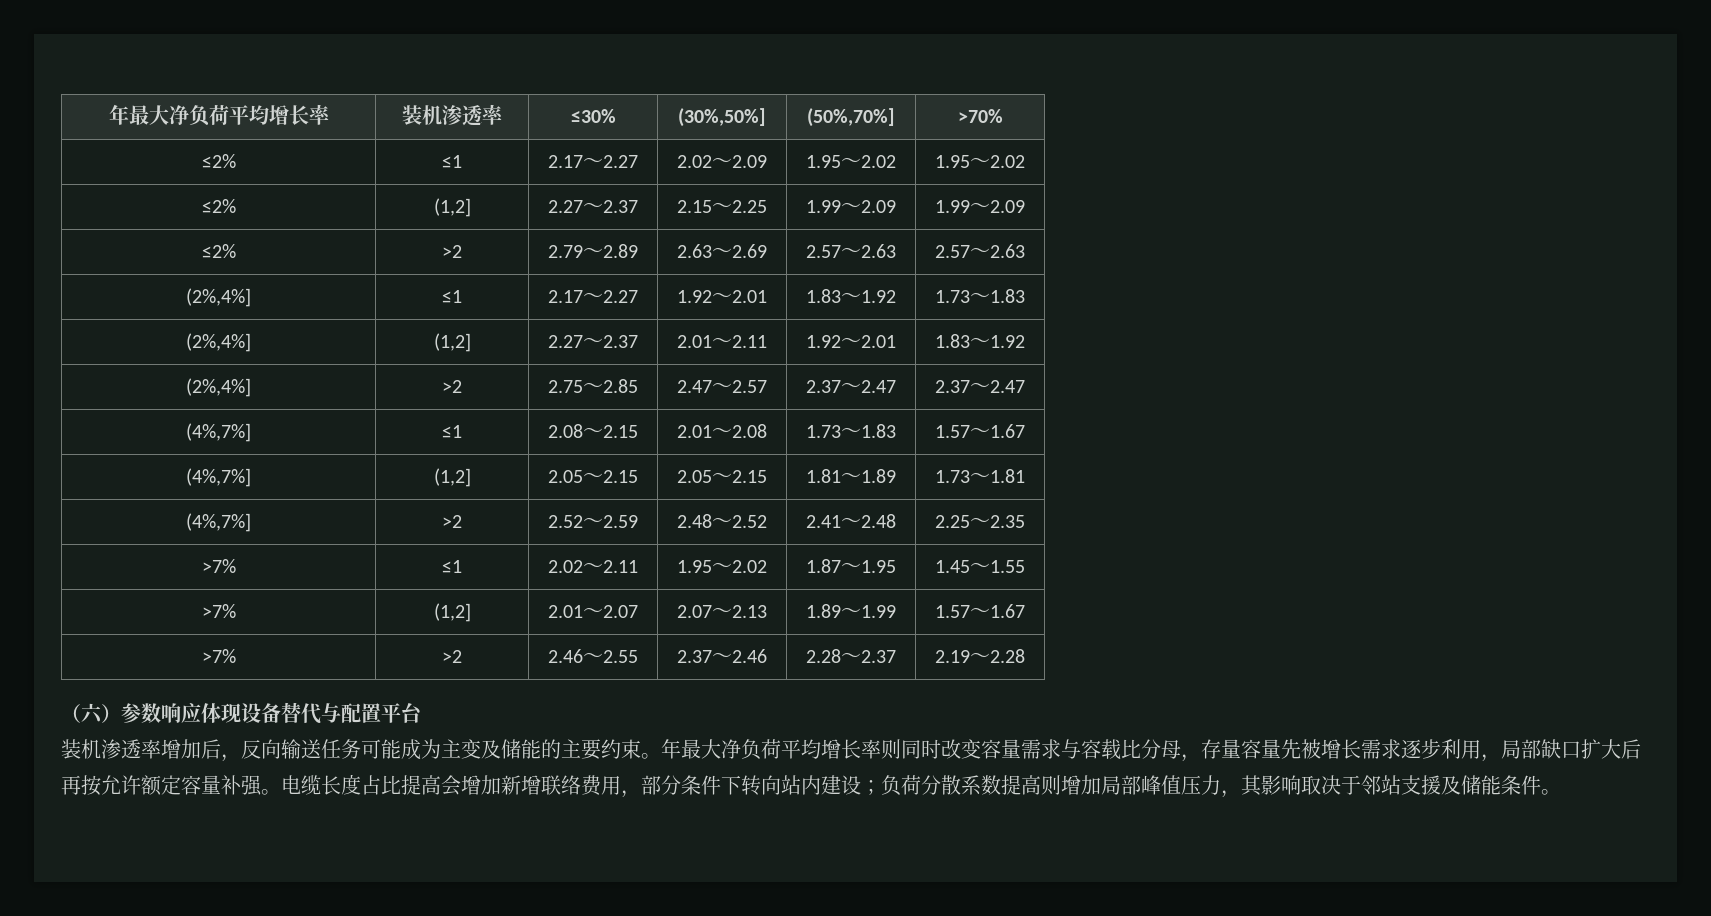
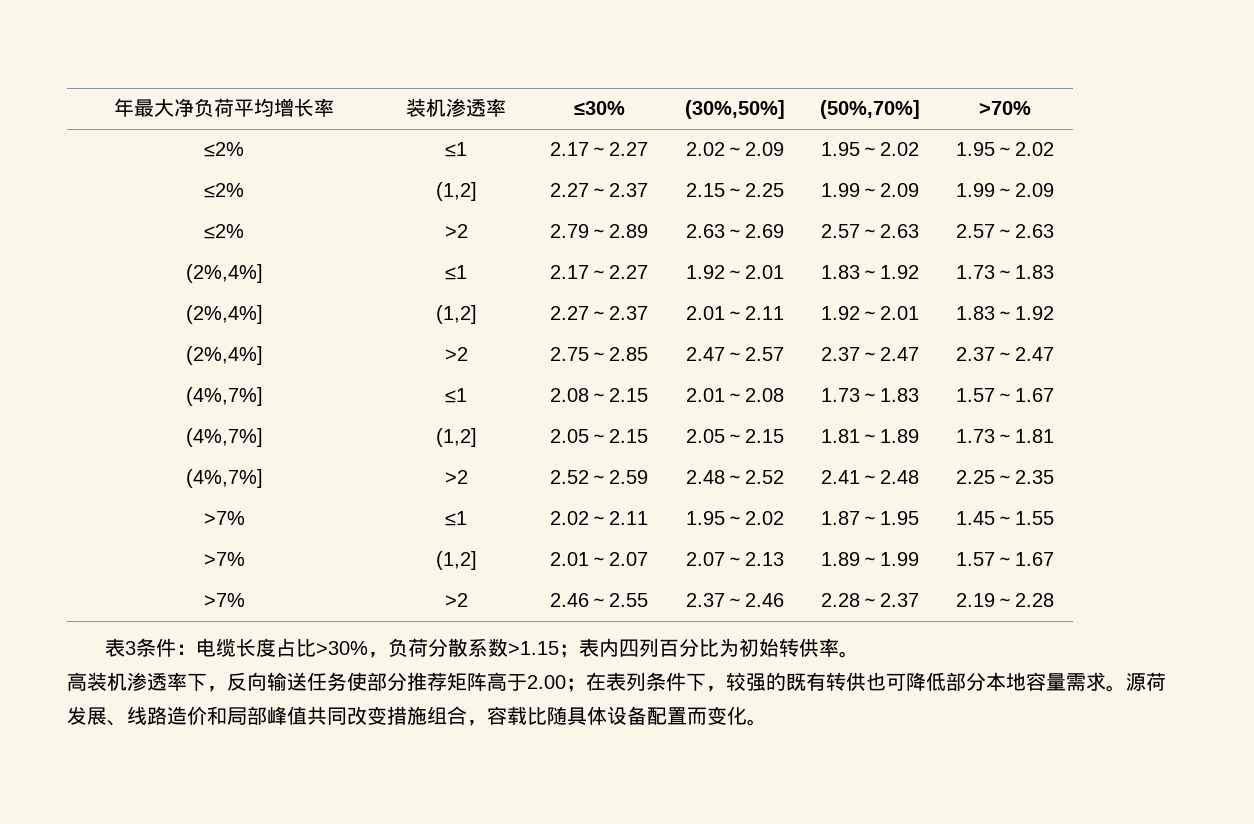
[61,702,422,724] [61,739,221,759] （六）参数响应体现设备替代与配置平台 // 装机渗透率增加后 -> [104,638,859,658] [67,672,207,691] 表3条件：电缆长度占比>30%，负荷分散系数>1.15；表内四列百分比为初始转供率。 // 高装机渗透率下
[361,739,1641,762] [61,774,1541,798] 可能成为主变及储能的主要约束。年最大净负荷平均增长率则同时改变容量需求与容载比分母，存量容量先被增长需求逐步利用，局部缺口扩大后再按允许额定容量补强。电缆长度占比提高会增加新增联络费用，部分条件下转向站内建设；负荷分散系数提高则增加局部峰值压力，其影响取决于邻站支援及储能条件 -> [347,672,1166,692] [67,706,747,726] 使部分推荐矩阵高于2.00；在表列条件下，较强的既有转供也可降低部分本地容量需求。源荷发展、线路造价和局部峰值共同改变措施组合，容载比随具体设备配置而变化

